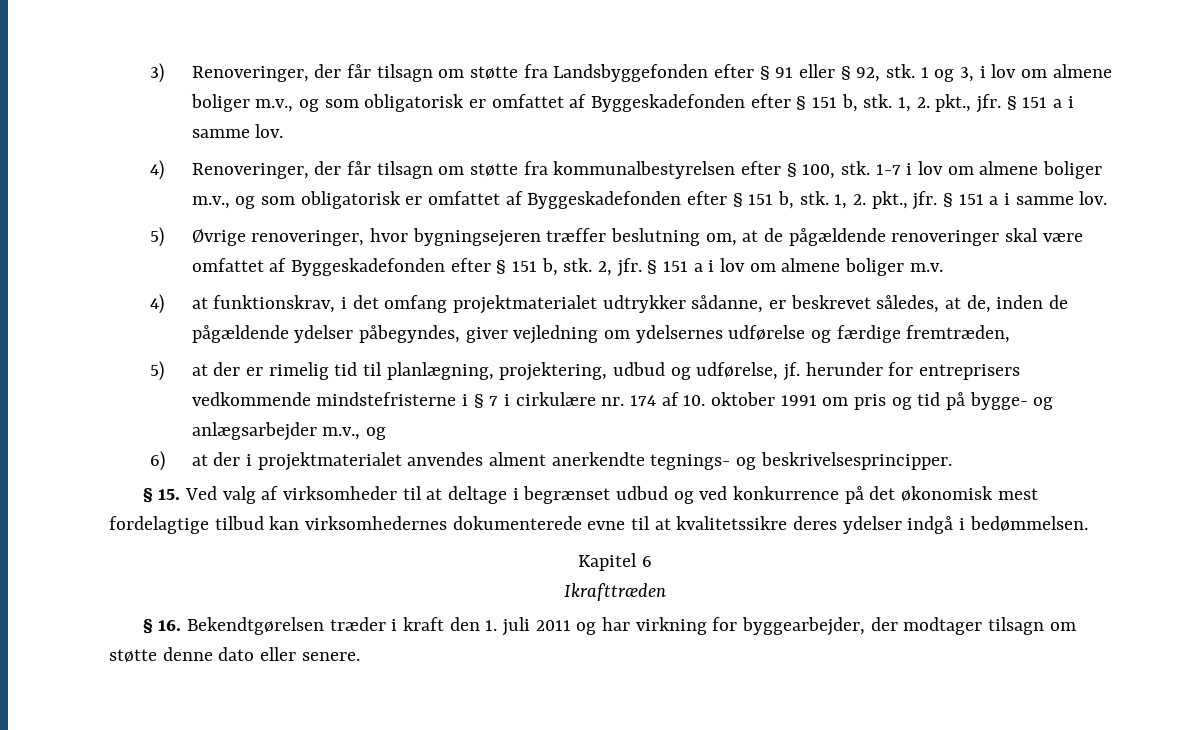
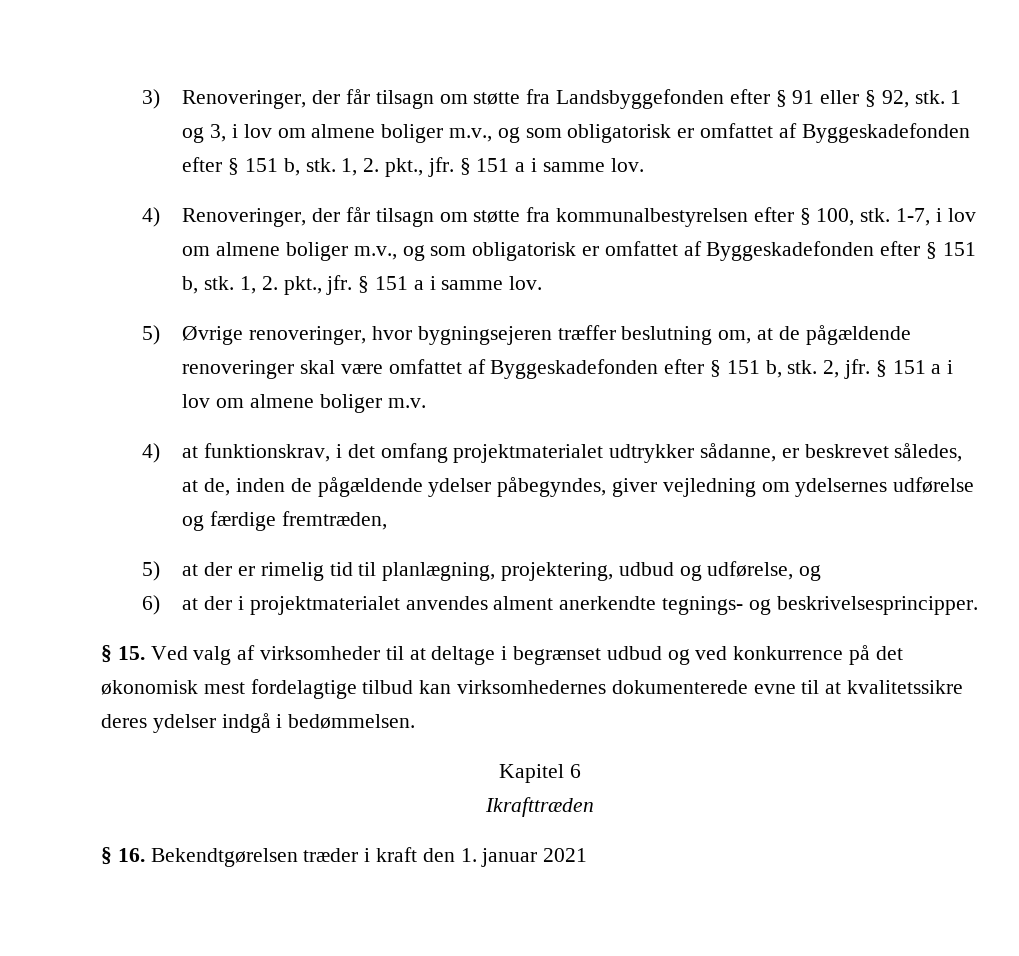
[875,164,901,175] 1-7 -> [896,208,931,226] 1-7,
[783,362,1021,381] [191,392,1054,410] [191,422,361,441] jf. herunder for entreprisers vedkommende mindstefristerne i § 7 i cirkulære nr. 174 af 10. oktober 1991 om pris og tid på bygge- og anlægsarbejder m.v., -> (794, 570) none
[502,617,1076,636] [109,647,360,663] juli 2011 og har virkning for byggearbejder, der modtager tilsagn om støtte denne dato eller senere. -> [481,848,588,867] januar 2021

